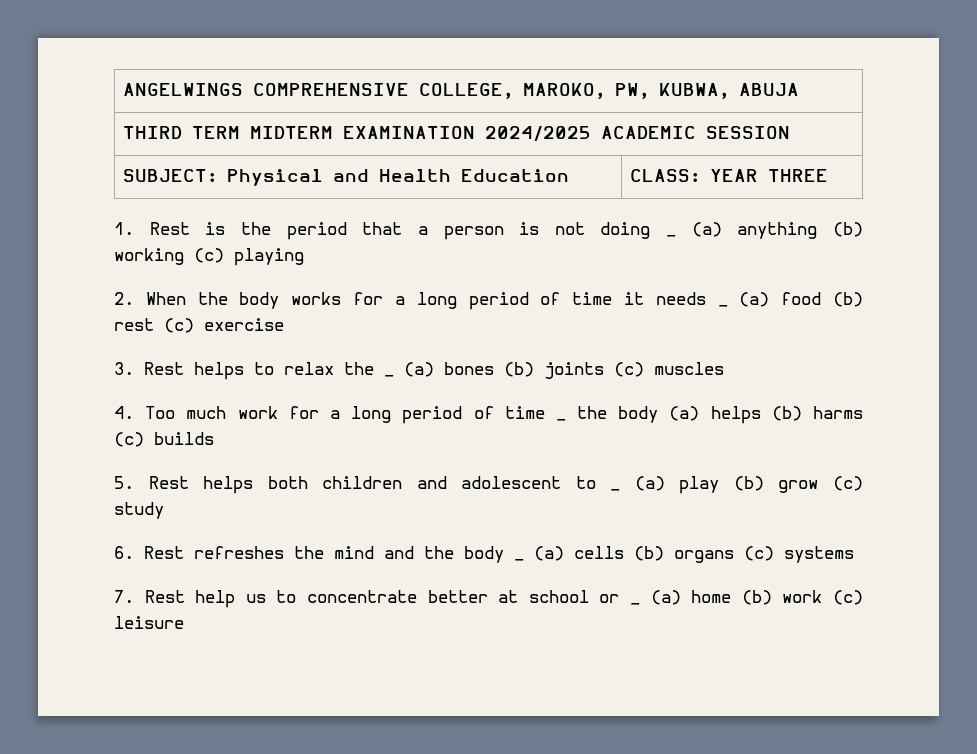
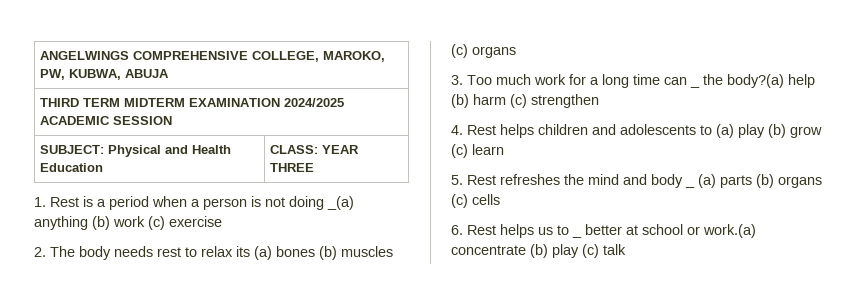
[240,222,403,240] the period that -> [97,196,187,210] a period when
[666,222,863,239] [114,248,304,266] [114,292,706,310] [717,292,863,307] [114,318,284,333] [114,362,374,380] [384,362,724,379] [114,406,134,419] _ (a) anything (b) working (c) playing // 2. When the body works for a long period of time it needs _ (a) food (b) rest (c) exercise // 3. Rest helps to relax the _ (a) bones (b) joints (c) muscles // 4. -> [327,196,354,210] [34,216,222,230] [34,246,393,260] [451,44,516,58] [451,75,463,85] _(a) anything (b) work (c) exercise // 2. The body needs rest to relax its (a) bones (b) muscles (c) organs // 3.
[402,406,545,424] [555,419,566,421] [577,406,863,424] [114,432,214,447] [114,476,308,494] period of time _ the body (a) helps (b) harms (c) builds // 5. Rest helps both -> [633,74,687,85] [690,85,700,88] [703,74,815,88] [451,94,599,108] [451,124,534,138] time can _ the body?(a) help (b) harm (c) strengthen // 4. Rest helps
[461,476,596,489] [610,489,621,491] adolescent to _ -> [620,124,712,135] adolescents to
[114,502,164,519] [114,546,134,559] study // 6. -> [472,144,504,155] [451,175,463,185] learn // 5.
[424,546,454,559] the -> (647, 179) none
[574,546,624,559] cells -> [720,175,752,188] parts
[784,546,854,563] [114,590,236,608] systems // 7. Rest help -> [472,194,500,205] [451,224,534,238] cells // 6. Rest helps
[307,590,417,603] concentrate -> [572,235,582,238] _
[630,590,864,605] [114,616,184,629] _ (a) home (b) work (c) leisure -> [703,224,756,238] [451,244,626,258] work.(a) concentrate (b) play (c) talk

